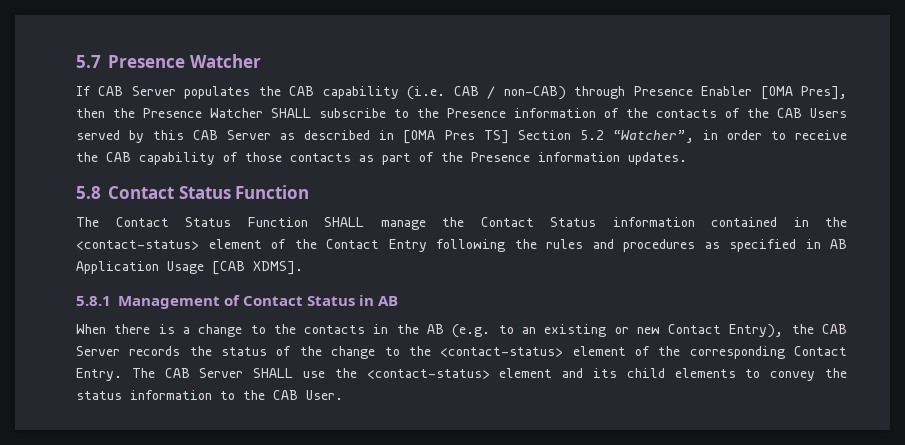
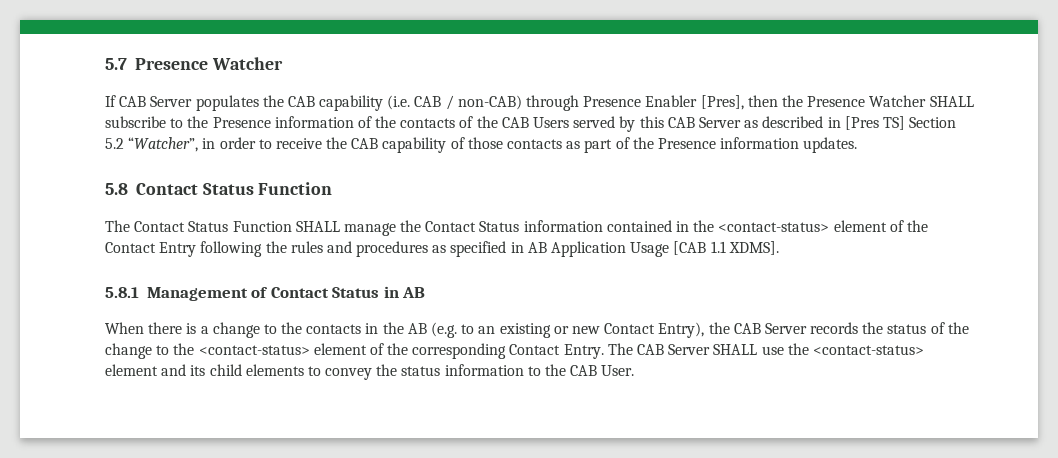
[760,86,847,100] [OMA Pres], -> [700,95,744,110] [Pres],
[403,130,475,144] [OMA Pres -> [844,116,879,130] [Pres
(245, 268) none -> [710,241,726,253] 1.1

